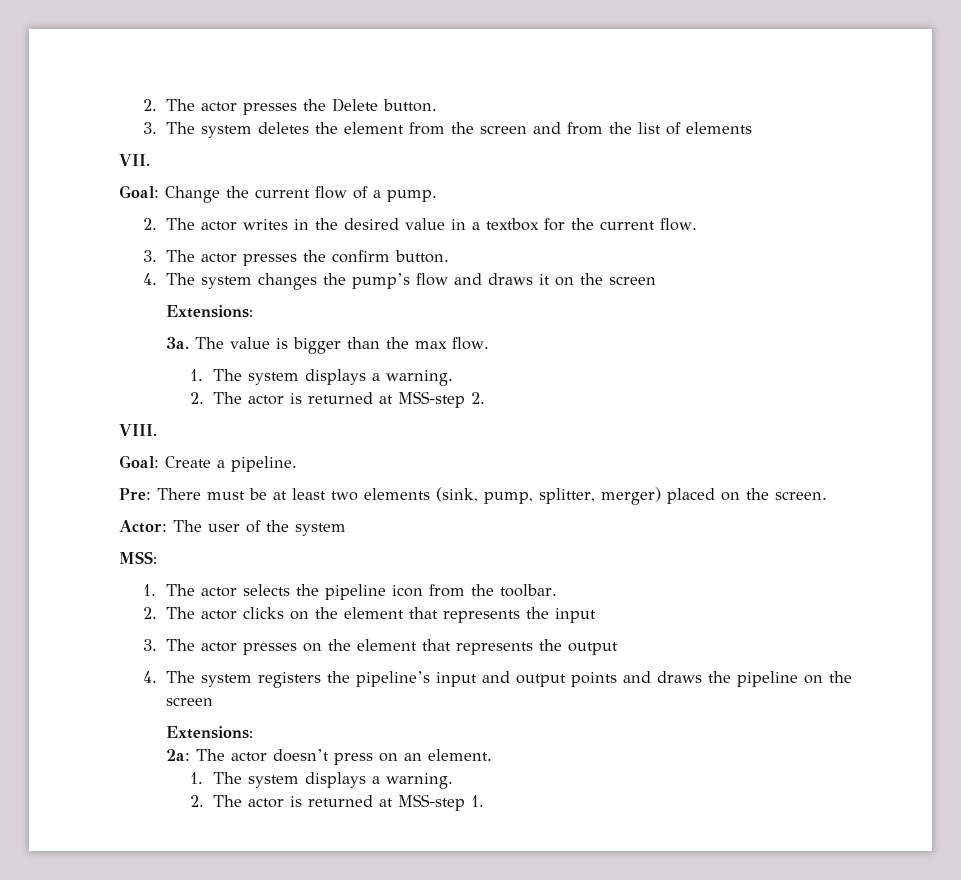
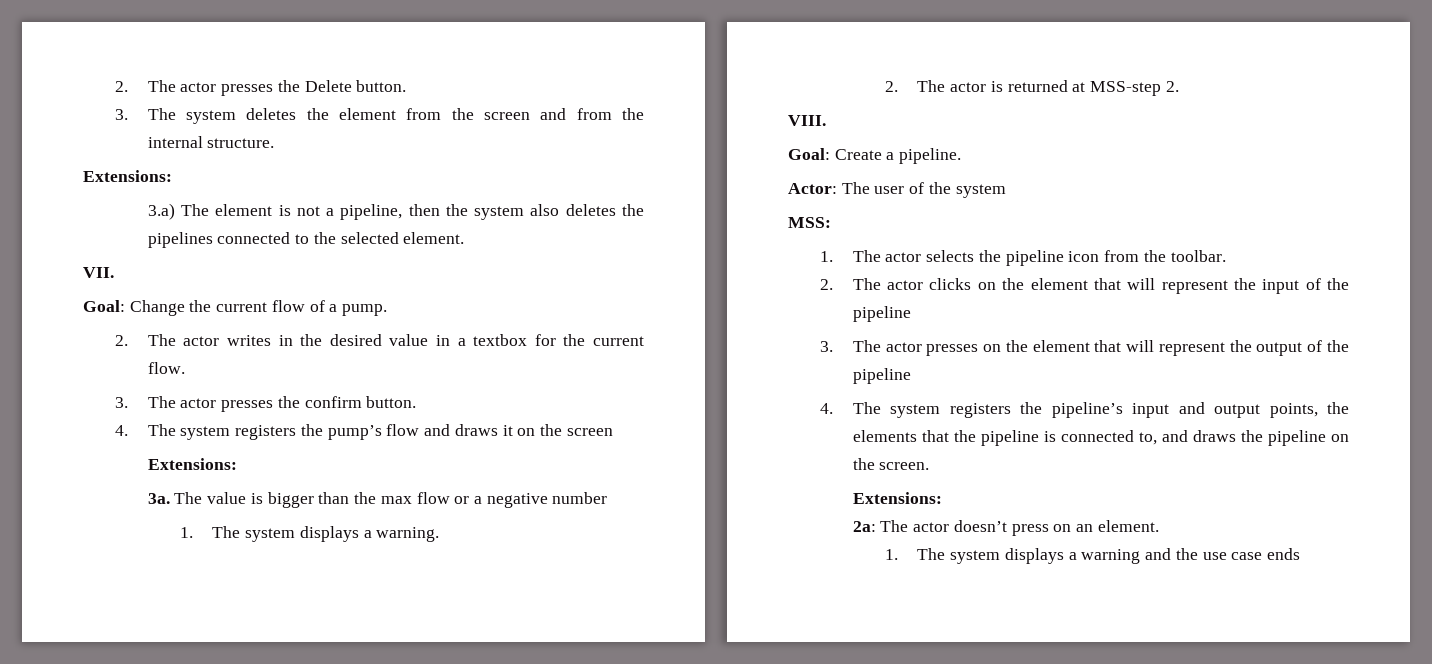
[638,122,753,135] list of elements -> [147,136,275,148] [83,170,172,182] [147,203,644,220] [147,232,465,248] internal structure. // Extensions: // 3.a) The element is not a pipeline, then the system also deletes the pipelines connected to the selected element.
[258,273,318,290] changes -> [235,425,297,440] registers
[452,337,490,350] flow. -> [416,492,608,508] flow or a negative number
[119,487,827,505] // Pre: There must be at least two elements (sink, pump, splitter, merger) placed on the screen. -> (962, 156) none
[443,610,521,623] represents -> [1127,278,1228,294] will represent
(597, 615) none -> [1305,278,1349,290] [852,306,911,322] of the pipeline
[456,642,534,655] represents -> [1126,340,1225,356] will represent
(619, 648) none -> [1307,340,1349,352] [852,368,911,384] of the pipeline
[571,672,618,687] points -> [1269,402,1349,418] [852,430,1157,446] points, the elements that the pipeline is connected to,
[166,697,214,706] screen -> [879,462,930,470] screen.
[386,773,454,789] [189,794,485,811] warning. // 2. The actor is returned at MSS-step 1. -> [1081,548,1300,564] warning and the use case ends

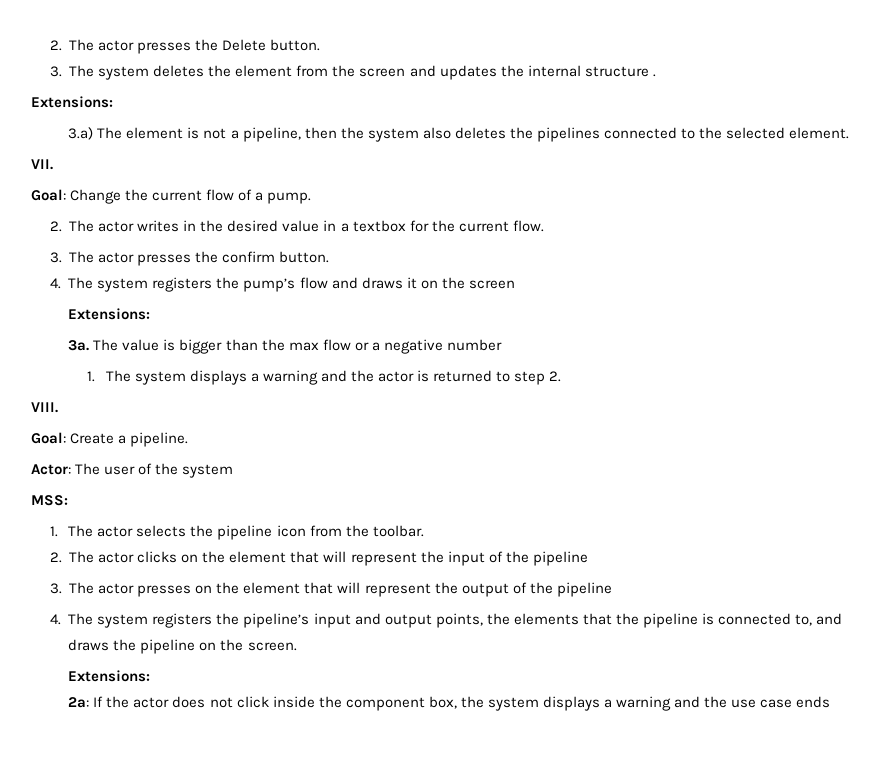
[576,108,612,120] from -> [439,65,497,80] updates
[207,138,275,148] structure. -> [584,66,656,77] structure .
[376,527,440,542] [885,80,946,92] warning. // 2. The -> [262,370,374,385] warning and the
[1072,81,1162,96] at MSS-step -> [496,371,546,385] to step
[880,520,1159,536] [885,548,946,560] The actor doesn’t press on an element. // 1. The -> [93,696,484,711] If the actor does not click inside the component box, the

